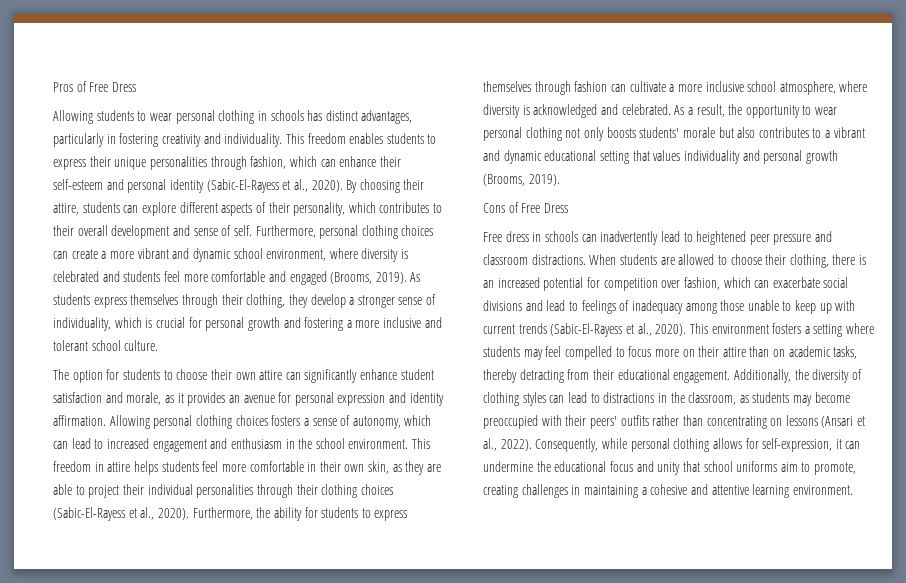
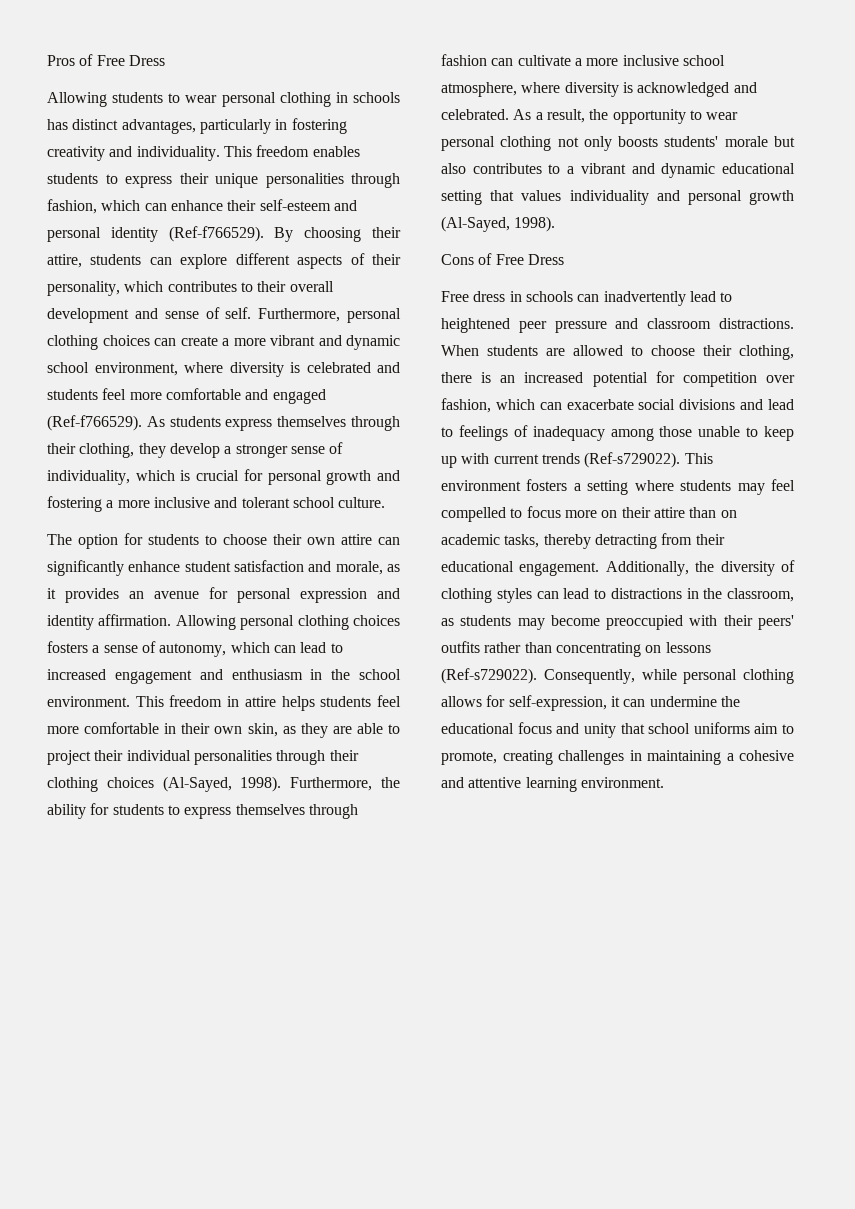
[206,179,343,193] (Sabic-El-Rayess et al., 2020). -> [168,226,264,242] (Ref-f766529).
[330,272,407,284] (Brooms, 2019). -> [47,415,142,431] (Ref-f766529).
[53,507,189,521] (Sabic-El-Rayess et al., 2020). -> [162,776,282,792] (Al-Sayed, 1998).
[483,174,560,186] (Brooms, 2019). -> [441,216,556,232] (Al-Sayed, 1998).
[550,323,687,337] (Sabic-El-Rayess et al., 2020). -> [584,452,681,468] (Ref-s729022).
[821,416,866,428] [483,438,532,451] (Ansari et al., 2022). -> [441,668,537,684] (Ref-s729022).

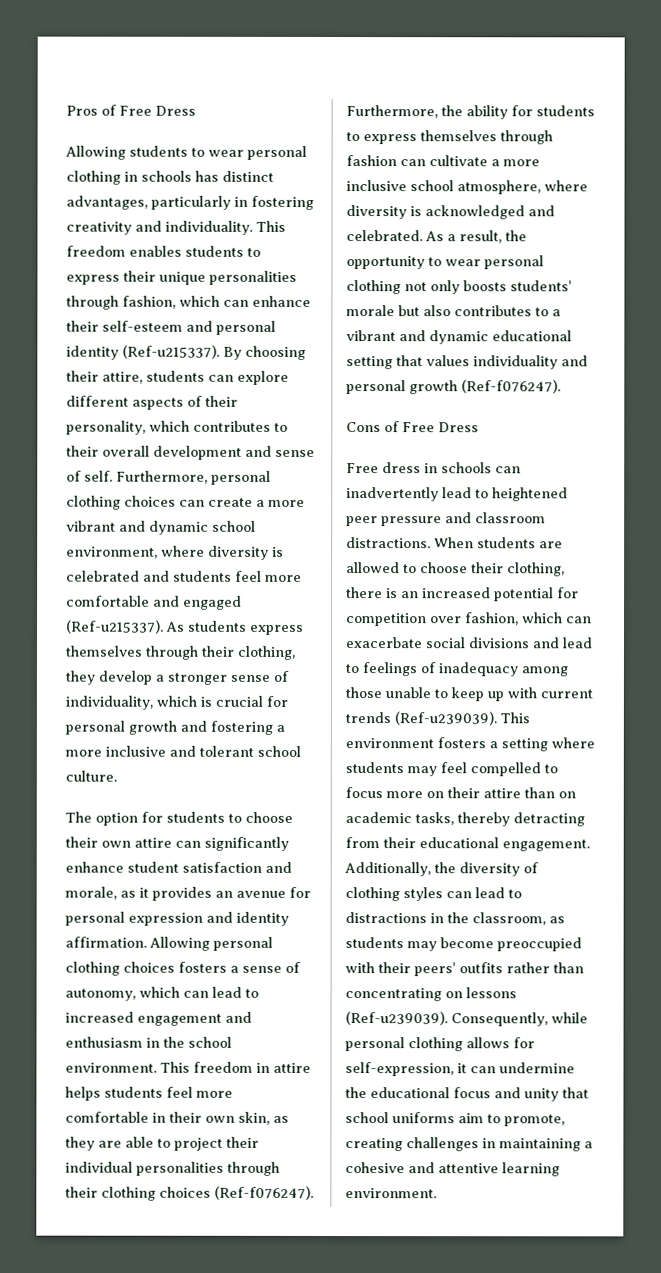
[168,226,264,242] (Ref-f766529). -> [122,344,220,359] (Ref-u215337).
[47,415,142,431] (Ref-f766529). -> [66,619,164,634] (Ref-u215337).
[162,776,282,792] (Al-Sayed, 1998). -> [214,1185,314,1200] (Ref-f076247).
[441,216,556,232] (Al-Sayed, 1998). -> [461,379,561,394] (Ref-f076247).
[584,452,681,468] (Ref-s729022). -> [394,711,497,726] (Ref-u239039).
[441,668,537,684] (Ref-s729022). -> [345,1011,448,1026] (Ref-u239039).

